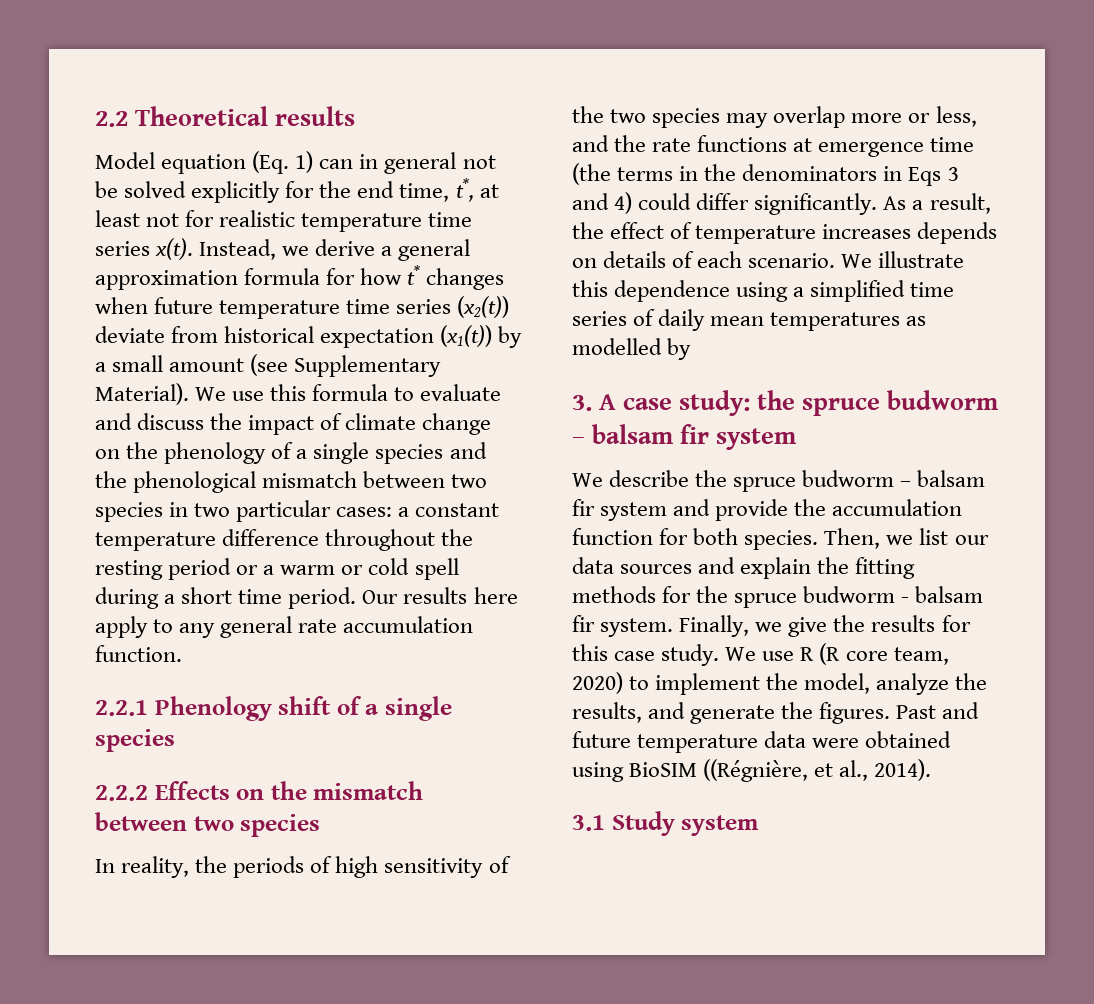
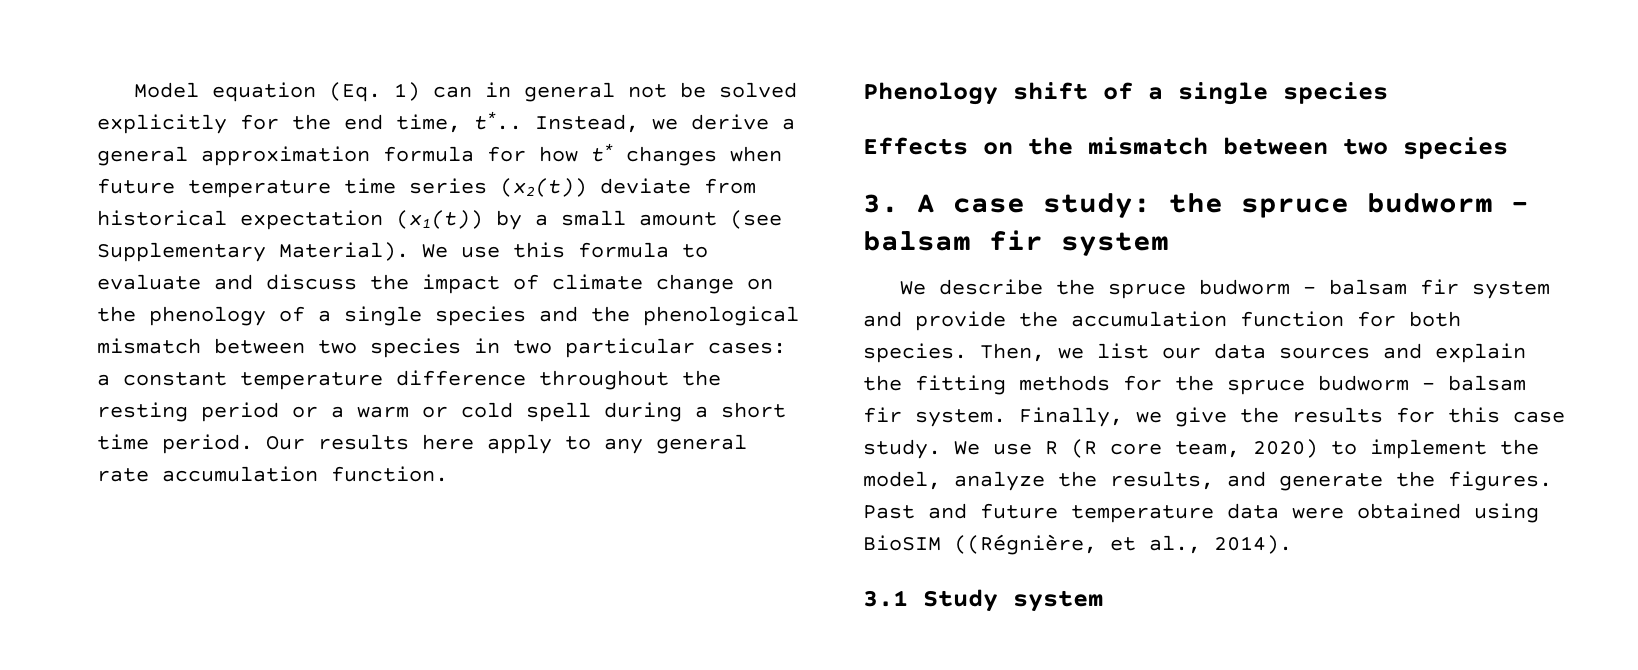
[95,106,356,127] 2.2 Theoretical results // -> (133, 90) none
[455,178,499,202] [95,210,473,232] [95,238,194,260] t*, at least not for realistic temperature time series x(t). -> [474,111,522,130] t*..
[95,700,148,716] 2.2.1 -> (448, 474) none
[95,785,148,801] 2.2.2 -> (1388, 93) none
[95,856,511,878] [572,106,977,128] [572,135,975,157] [572,163,959,186] [572,192,991,215] [572,222,998,244] [572,251,965,268] [572,280,955,302] [572,309,927,331] [572,338,692,360] // In reality, the periods of high sensitivity of the two species may overlap more or less, and the rate functions at emergence time (the terms in the denominators in Eqs 3 and 4) could differ significantly. As a result, the effect of temperature increases depends on details of each scenario. We illustrate this dependence using a simplified time series of daily mean temperatures as modelled by -> (1508, 148) none

